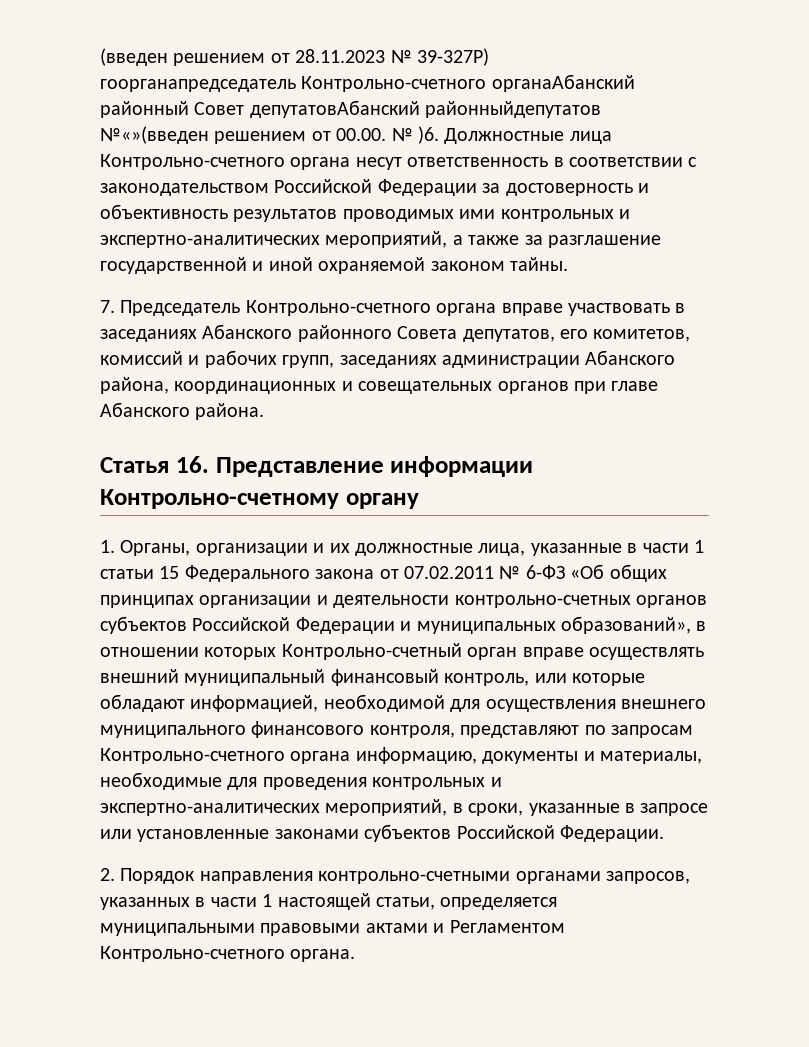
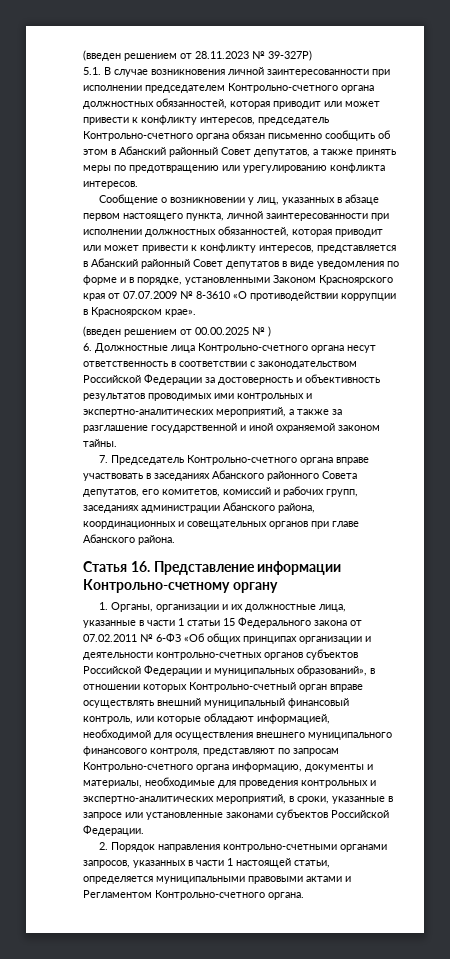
[100,74,635,92] [100,100,602,118] [100,126,439,144] гоорганапредседатель Контрольно-счетного органаАбанский районный Совет депутатовАбанский районныйдепутатов №«»(введен решением от 00.00. № )6. -> [83,67,390,77] [83,83,374,93] [83,98,380,109] [83,115,329,125] [83,130,390,141] [83,146,396,157] [83,163,385,173] [83,181,138,189] [98,194,379,205] [83,211,389,221] [83,226,383,237] [83,243,396,253] [83,258,399,269] [83,275,393,285] [83,291,396,301] [83,307,196,317] [83,326,271,337] [83,343,92,351] 5.1. В случае возникновения личной заинтересованности при исполнении председателем Контрольно-счетного органа должностных обязанностей, которая приводит или может привести к конфликту интересов, председатель Контрольно-счетного органа обязан письменно сообщить об этом в Абанский районный Совет депутатов, а также принять меры по предотвращению или урегулированию конфликта интересов. // Сообщение о возникновении у лиц, указанных в абзаце первом настоящего пункта, личной заинтересованности при исполнении должностных обязанностей, которая приводит или может привести к конфликту интересов, представляется в Абанский районный Совет депутатов в виде уведомления по форме и в порядке, установленными Законом Красноярского края от 07.07.2009 № 8-3610 «О противодействии коррупции в Красноярском крае». // (введен решением от 00.00.2025 № ) // 6.

